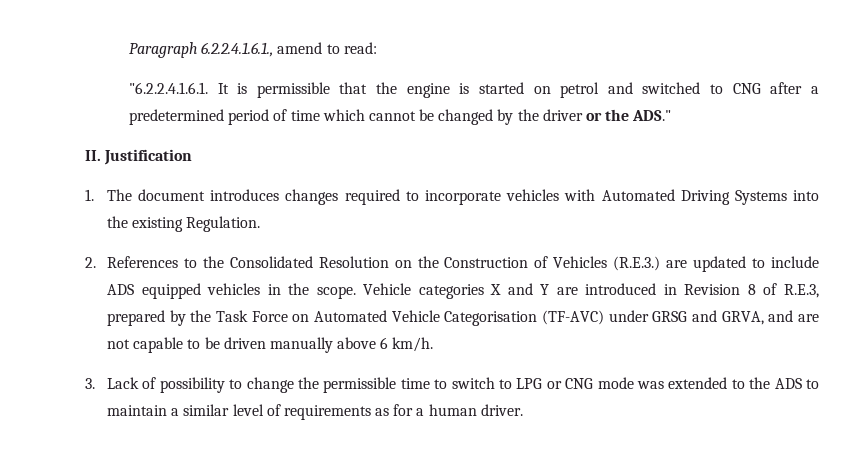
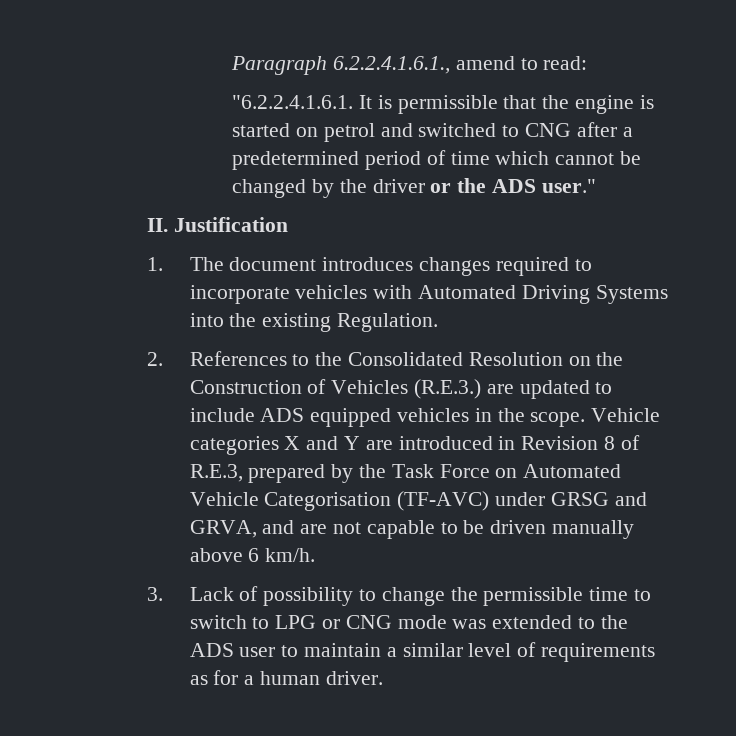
[632,110,672,121] ADS." -> [492,179,596,193] ADS user."
(802, 383) none -> [239,647,276,657] user

